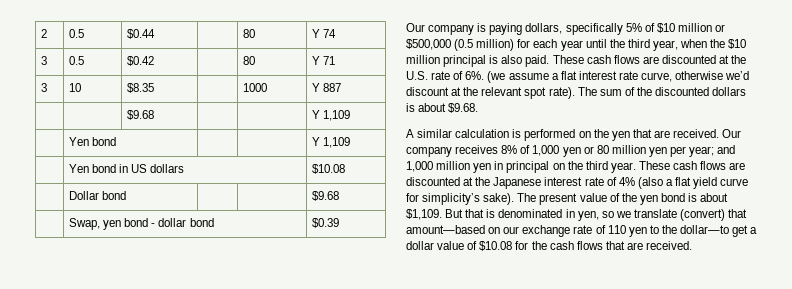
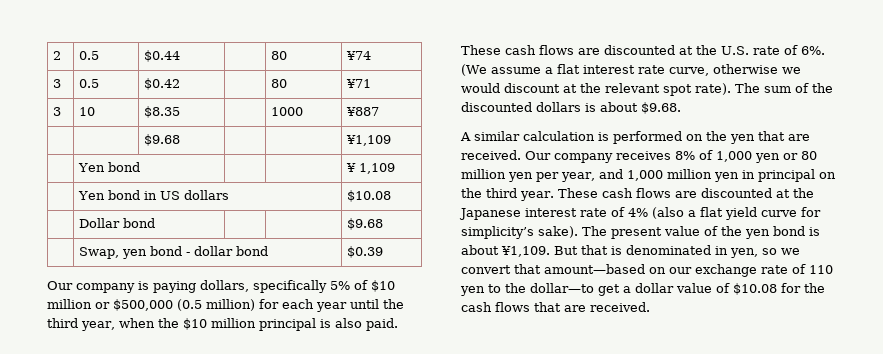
[312,29,337,38] Y 74 -> [345,51,371,60] ¥74
[312,56,336,65] Y 71 -> [345,79,371,88] ¥71
[312,83,342,92] Y 887 -> [345,107,379,116] ¥887
[312,110,351,121] Y 1,109 -> [345,135,391,146] ¥1,109
[312,137,321,146] Y -> [345,163,356,172] ¥
[487,71,506,83] (we -> [461,64,487,76] (We
[725,71,750,80] we’d -> [781,67,801,74] [461,83,500,93] we would
[689,146,715,157] year; -> [561,172,595,182] year,
[406,209,442,220] $1,109. -> [501,246,550,257] ¥1,109.
[633,209,726,221] translate (convert) -> [461,265,511,274] convert

